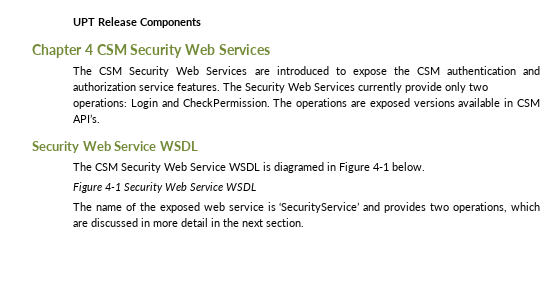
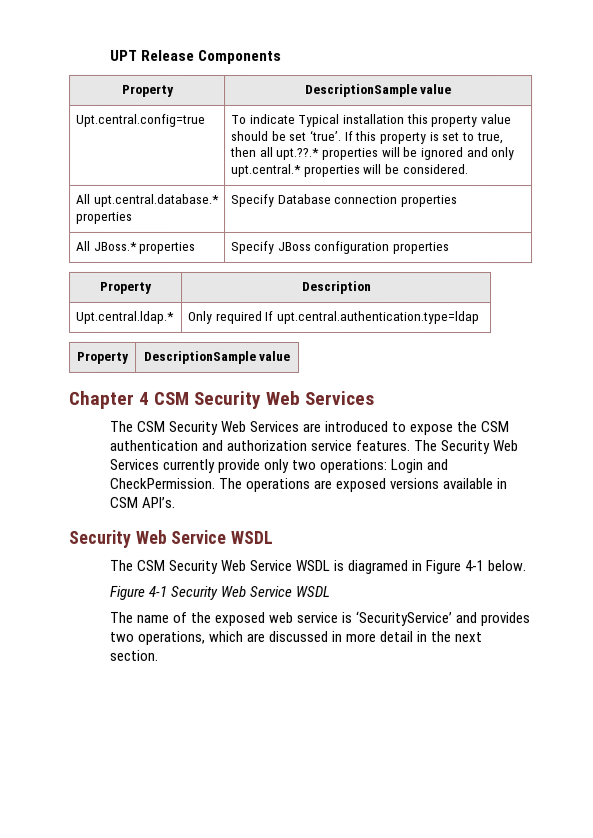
(202, 23) none -> [121,84,175,97] [304,84,453,98] [76,113,207,127] [231,113,512,128] [231,130,504,145] [230,146,516,161] [231,163,469,178] [76,193,220,207] [76,211,134,224] [231,193,459,208] [76,240,197,254] [231,240,451,255] [100,281,153,294] [301,281,372,295] [76,310,176,324] [188,310,481,325] [77,351,130,364] [143,350,292,364] // Property | DescriptionSample value // Upt.central.config=true | To indicate Typical installation this property value should be set ‘true’. If this property is set to true, then all upt.??.* properties will be ignored and only upt.central.* properties will be considered. // All upt.central.database.* properties | Specify Database connection properties // All JBoss.* properties | Specify JBoss configuration properties // Property | Description // Upt.central.ldap.* | Only required If upt.central.authentication.type=ldap // Property | DescriptionSample value

